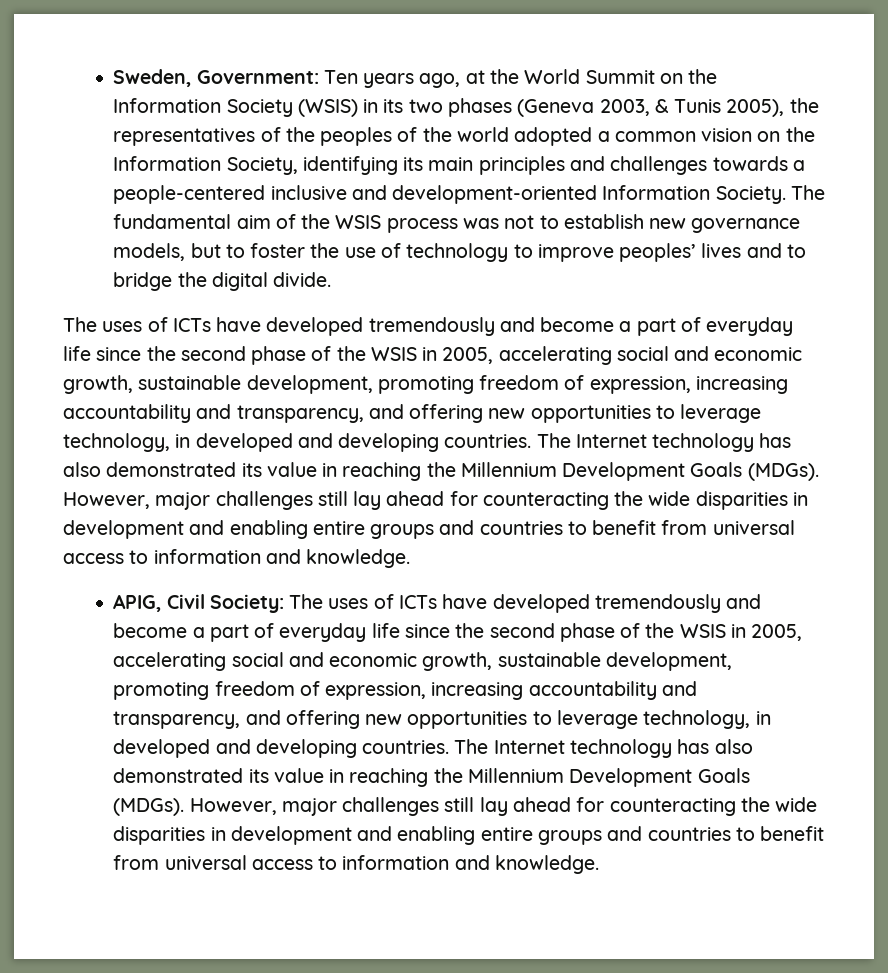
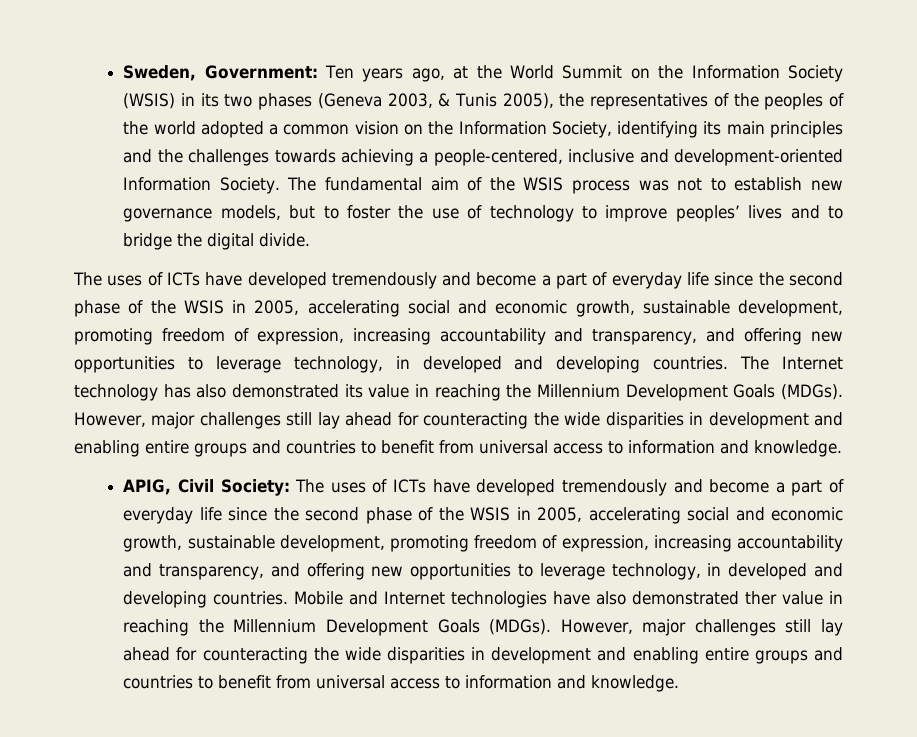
(605, 163) none -> [157,149,183,163] the
[792,160,805,171] [113,185,266,204] a people-centered -> [340,149,563,166] achieving a people-centered,
[454,739,753,758] [113,768,269,783] The Internet technology has also demonstrated its -> [294,591,778,608] Mobile and Internet technologies have also demonstrated ther

